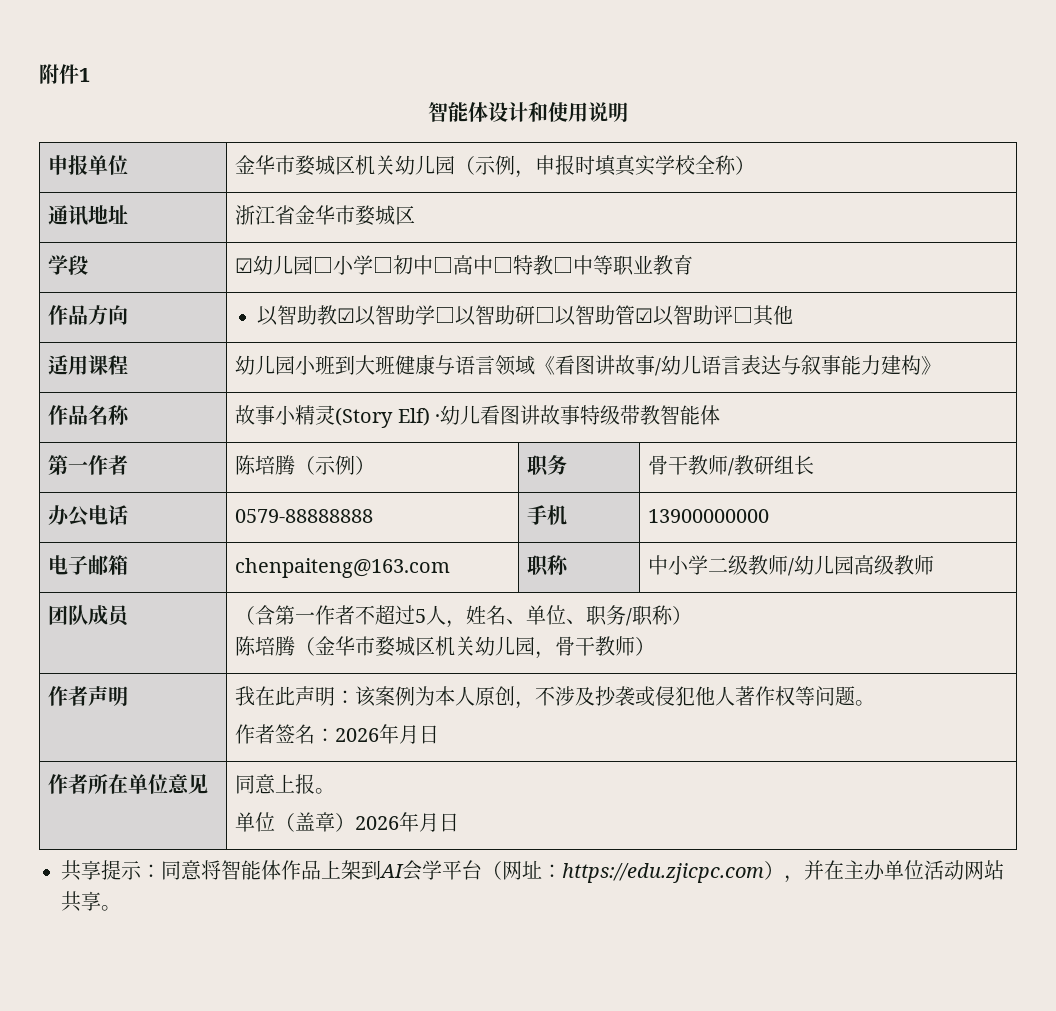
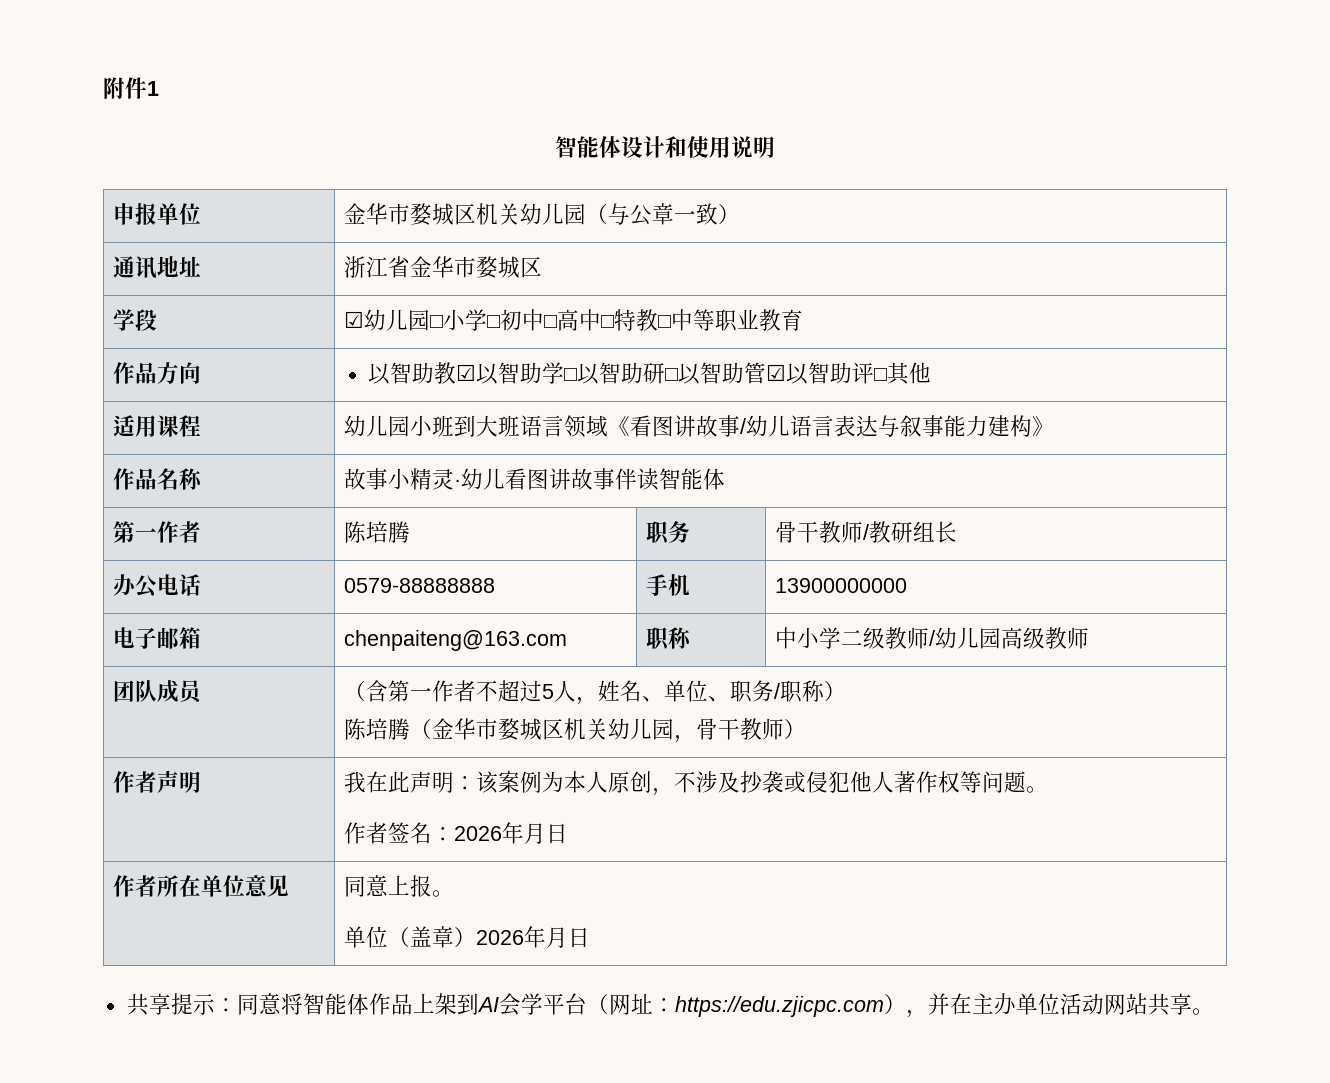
[475,155,737,178] 示例，申报时填真实学校全称 -> [608,203,719,226] 与公章一致
[395,355,456,375] 健康与 -> (521, 426) none
[335,407,430,428] (Story Elf) -> (455, 479) none
[580,405,661,425] 特级带教 -> [615,468,660,491] 伴读
[295,455,376,475] （示例） -> (411, 532) none

